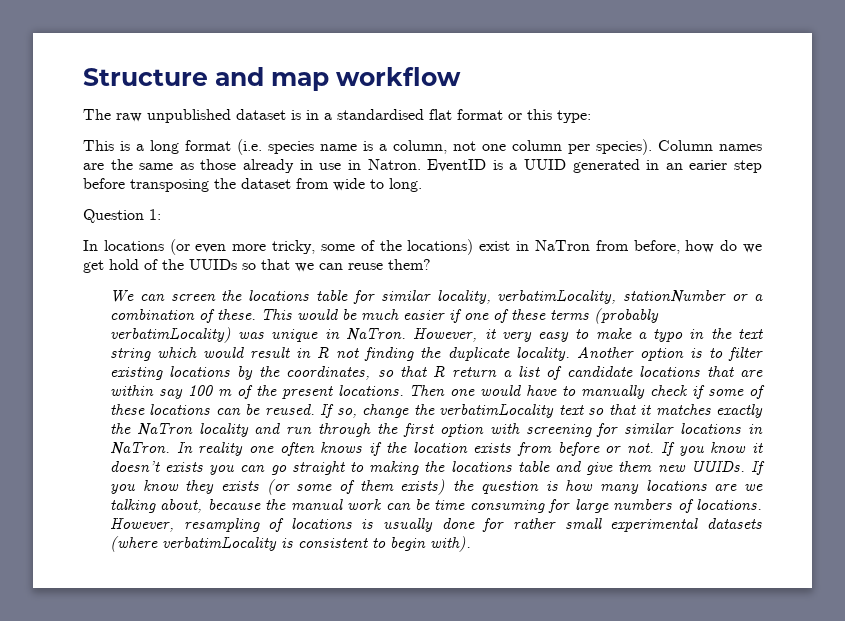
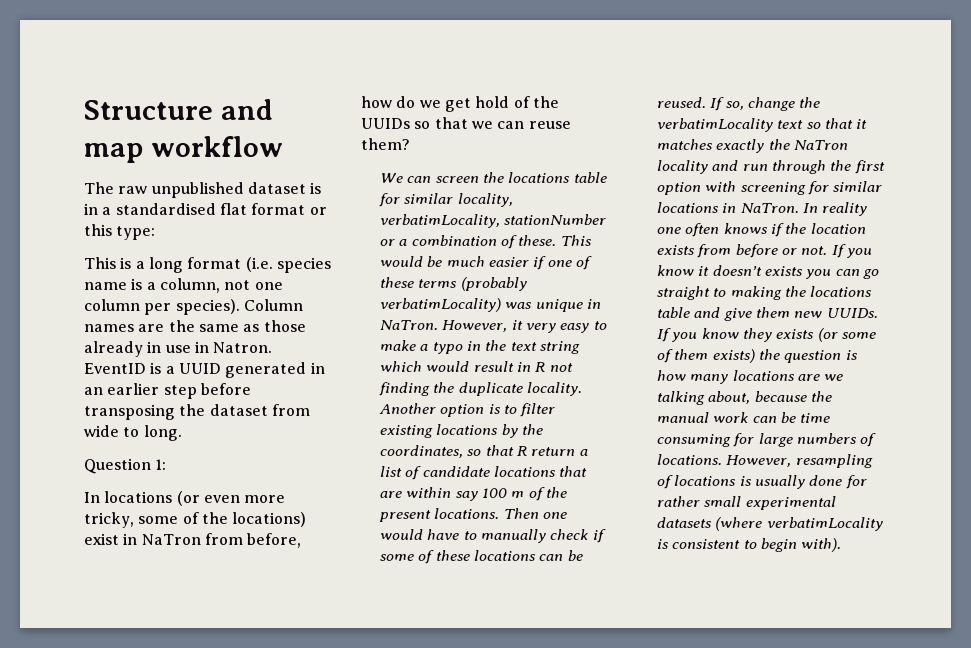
[689,160,728,170] earier -> [107,383,160,395] earlier

